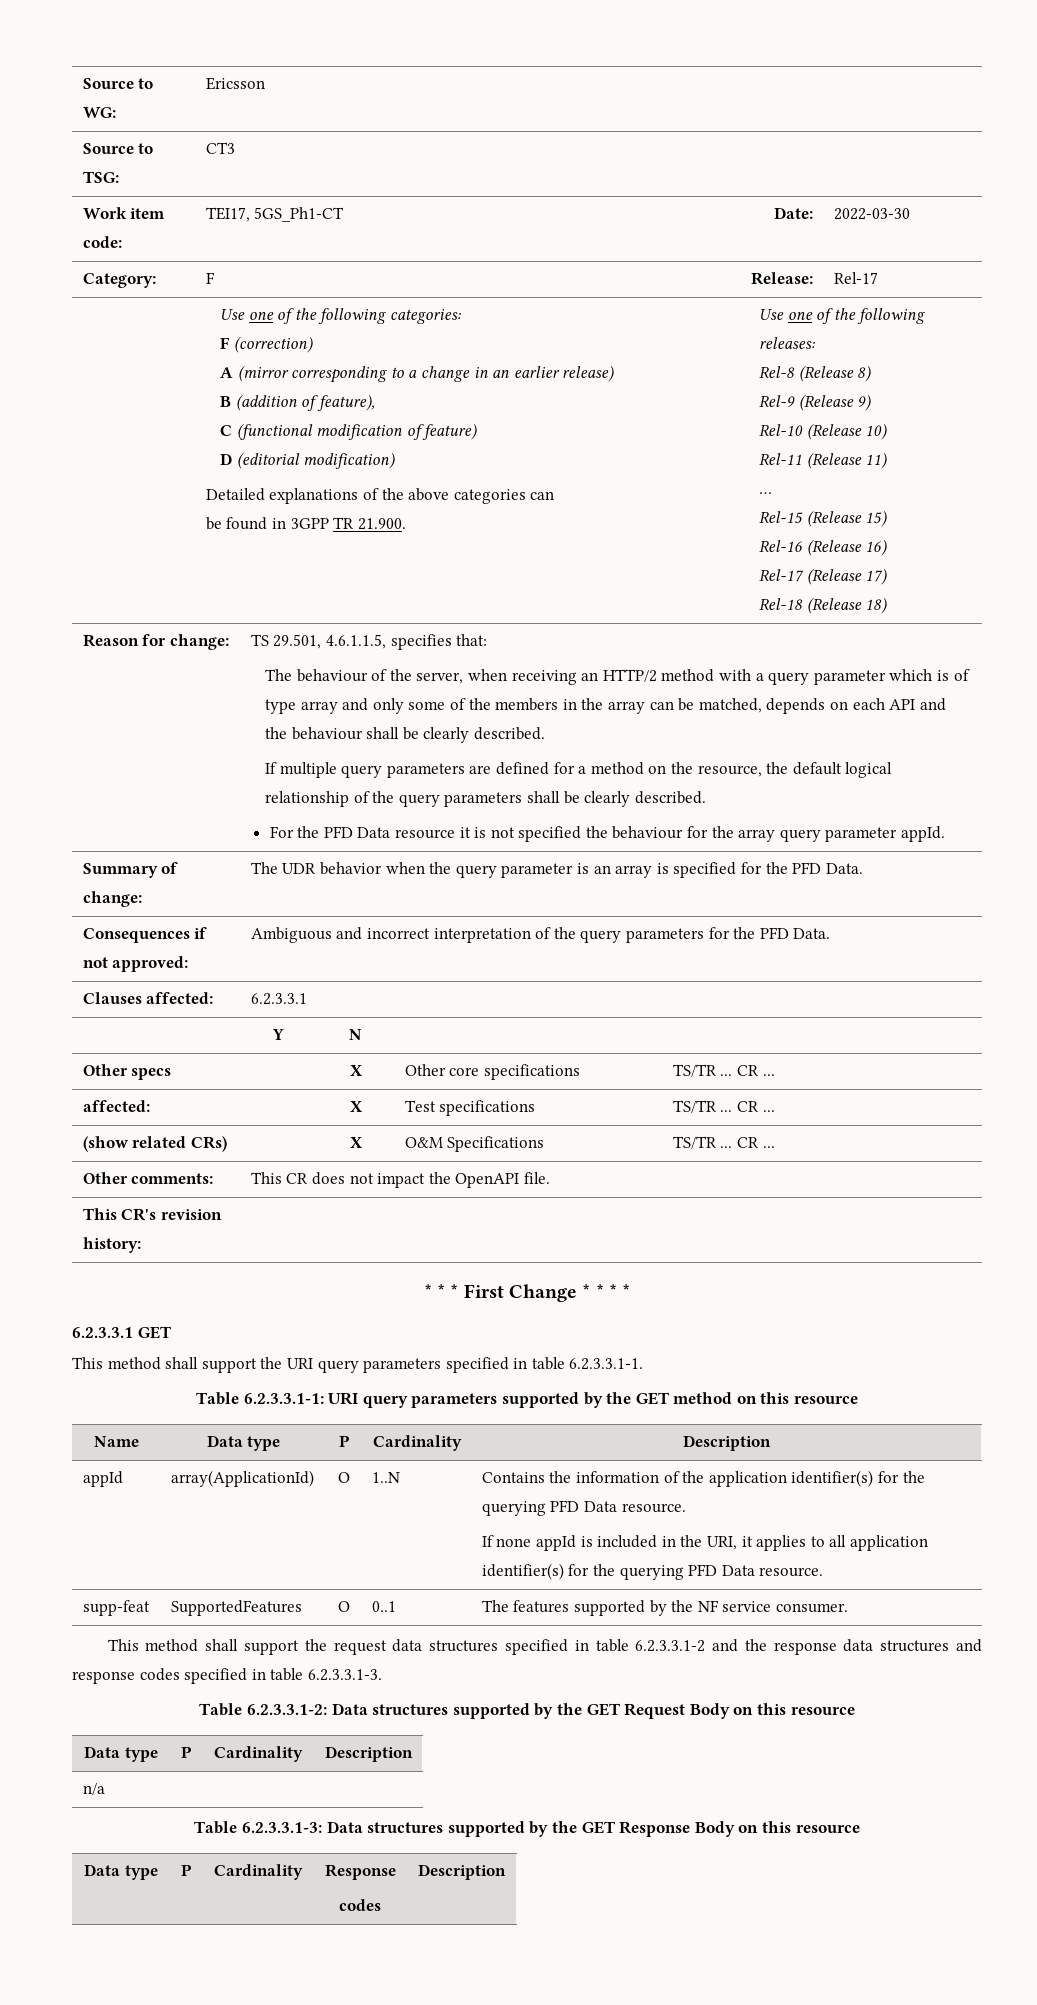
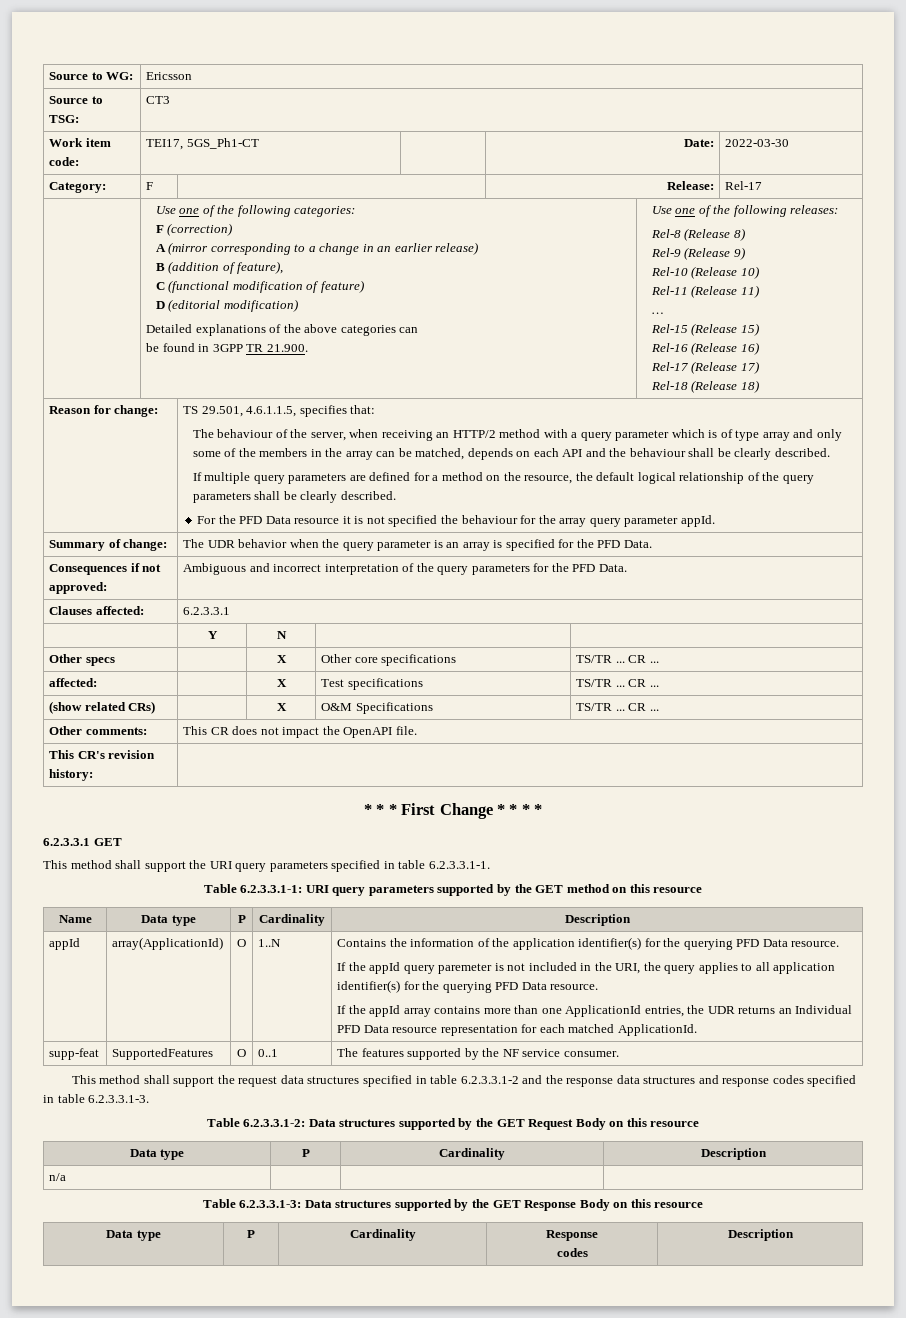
[496,1535,593,1551] none appId is -> [348,962,526,974] the appId query paremeter is not
[741,1536,753,1547] it -> [643,962,696,974] the query
(824, 1572) none -> [337,1005,853,1017] [337,1024,697,1036] // If the appId array contains more than one ApplicationId entries, the UDR returns an Individual PFD Data resource representation for each matched ApplicationId.

